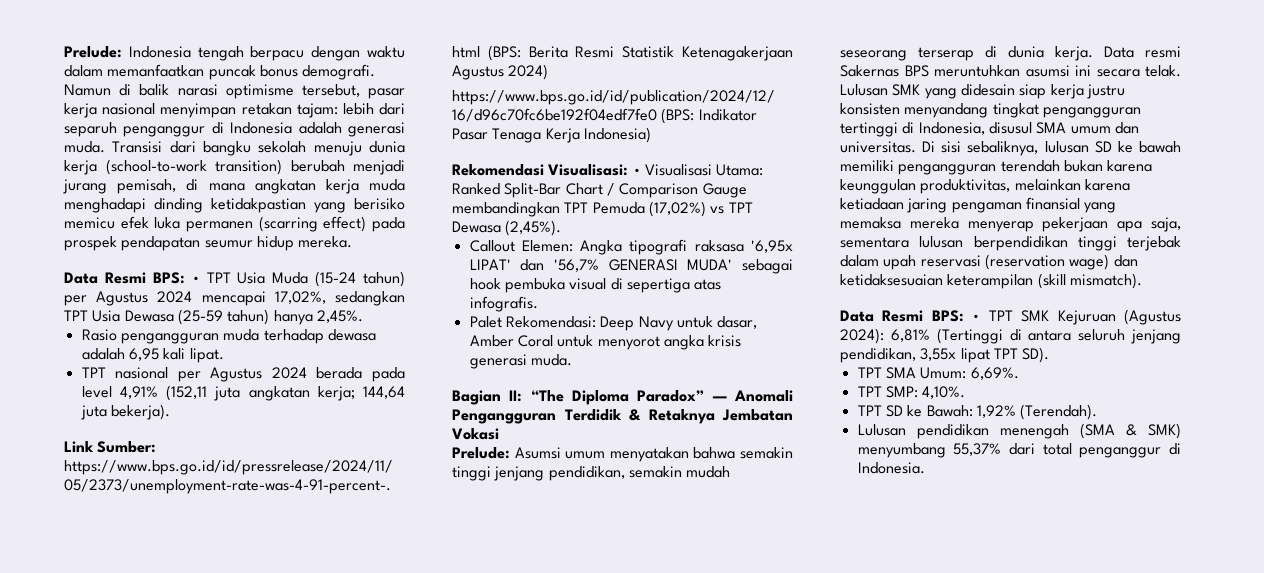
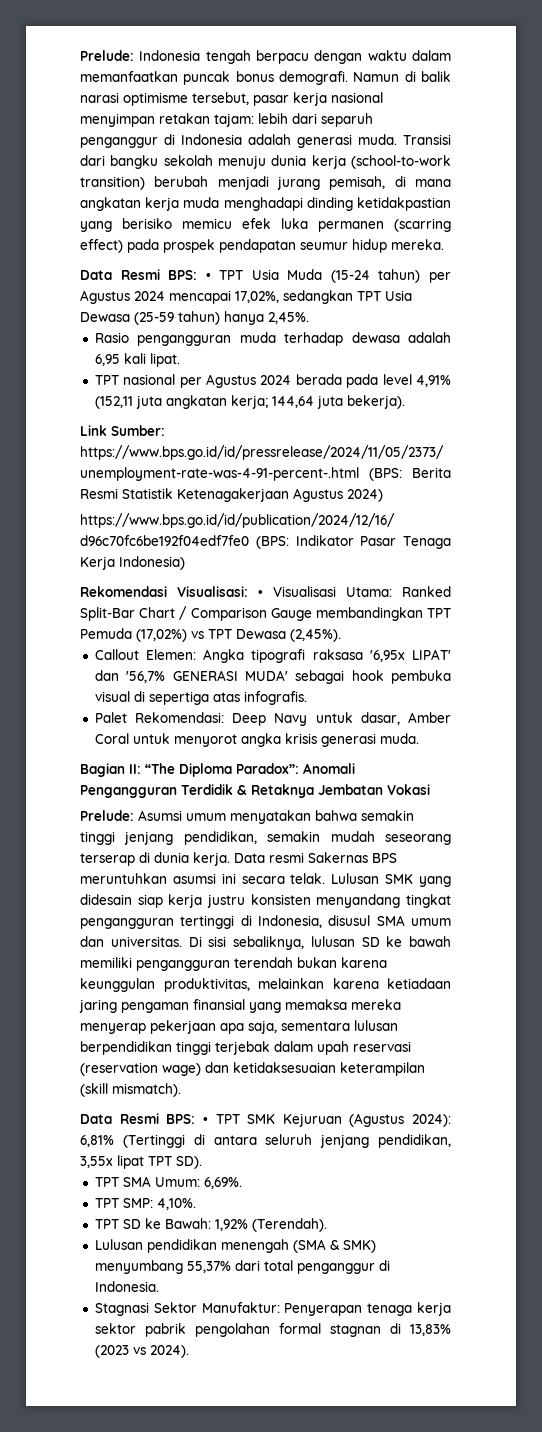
[637,390,727,402] Paradox” — -> [236,763,299,774] Paradox”:
(925, 468) none -> [94,1302,451,1316] [94,1323,451,1337] [94,1345,189,1358] // Stagnasi Sektor Manufaktur: Penyerapan tenaga kerja sektor pabrik pengolahan formal stagnan di 13,83% (2023 vs 2024).

